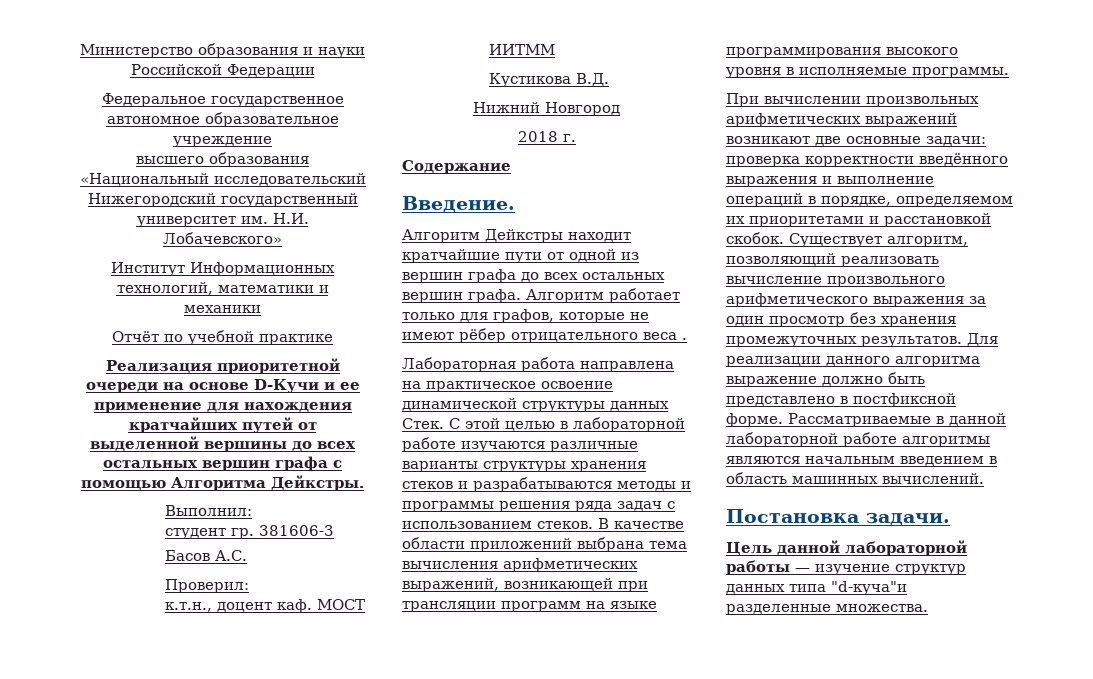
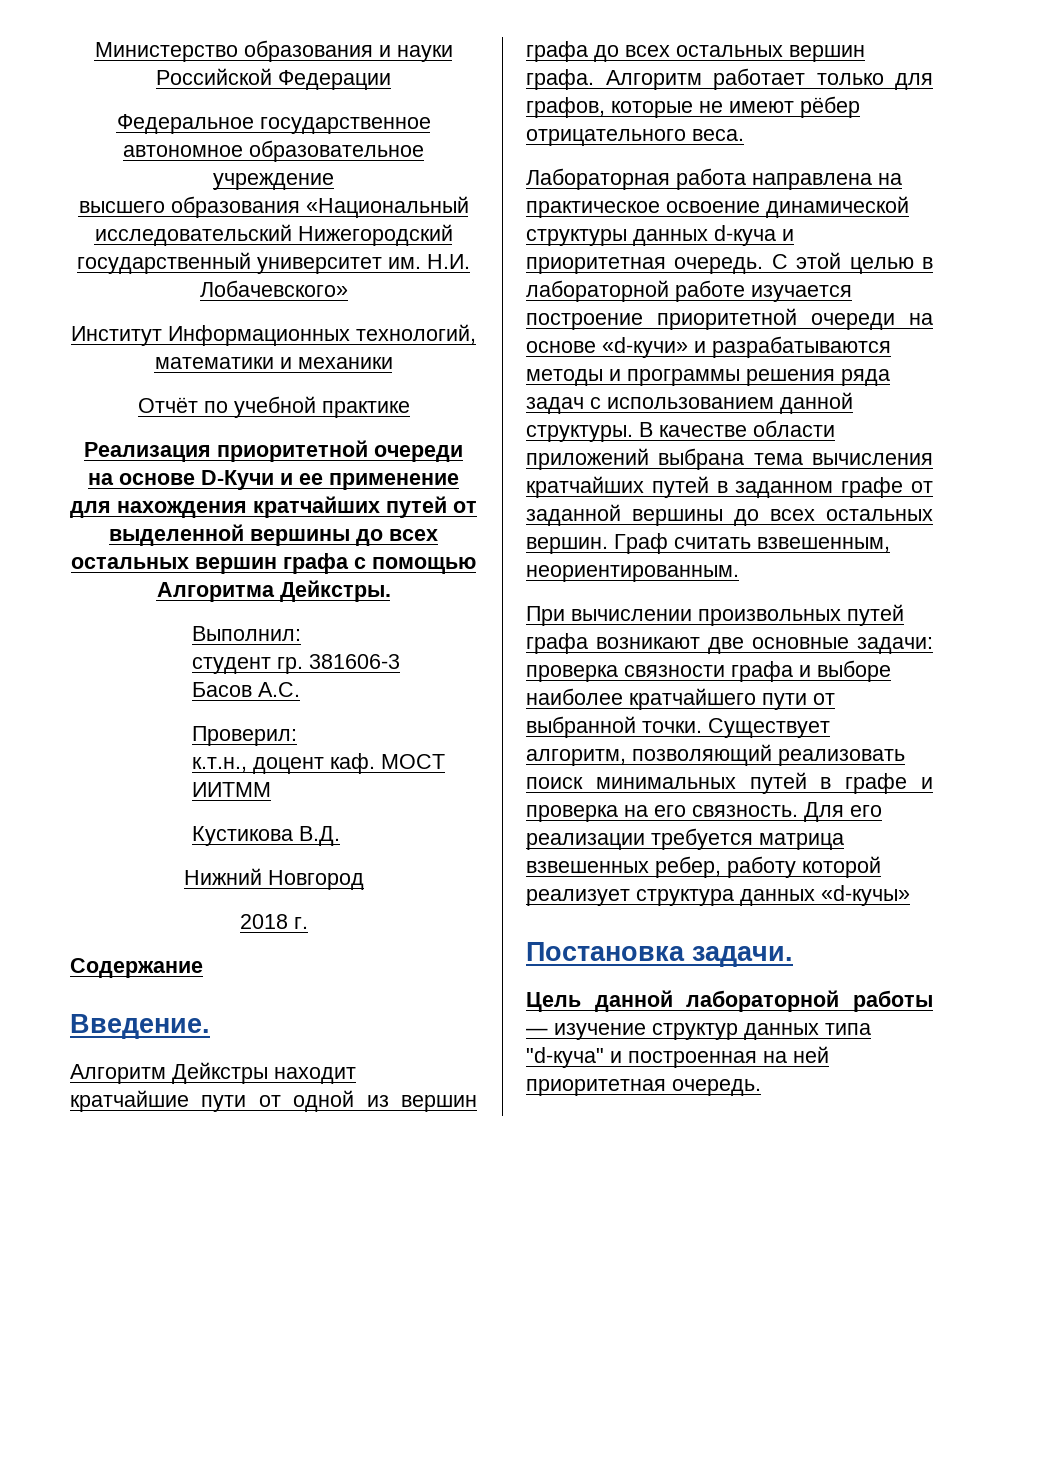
[643,332,687,340] веса . -> [692,129,744,141] веса.
[402,418,444,429] Стек. -> [714,225,794,246] [526,257,764,274] d-куча и приоритетная очередь.
[461,441,638,452] [402,461,646,472] [402,481,453,489] изучаются различные варианты структуры хранения стеков -> [751,285,852,302] [526,308,933,330] [526,337,688,358] изучается построение приоритетной очереди на основе «d-кучи»
[537,521,593,529] стеков. -> [780,392,853,414] [526,425,633,442] данной структуры.
[503,558,638,572] [402,578,648,592] [402,601,657,612] [726,47,958,58] [726,67,1009,78] арифметических выражений, возникающей при трансляции программ на языке программирования высокого уровня в исполняемые программы. -> [526,476,933,498] [526,504,933,526] [526,533,890,554] [526,565,739,582] кратчайших путей в заданном графе от заданной вершины до всех остальных вершин. Граф считать взвешенным, неориентированным.
[726,113,957,127] арифметических выражений -> [847,604,904,626] [526,633,588,654] путей графа
[805,153,1008,167] [726,176,934,187] [726,193,1013,207] [726,213,991,227] [726,232,968,247] [726,253,939,267] [726,276,945,287] [726,293,986,307] [726,312,956,327] [726,333,998,347] [726,356,980,367] [726,372,925,387] [726,393,956,407] [726,413,1006,427] [726,432,990,447] [726,456,997,466] [726,472,984,484] корректности введённого выражения и выполнение операций в порядке, определяемом их приоритетами и расстановкой скобок. Существует алгоритм, позволяющий реализовать вычисление произвольного арифметического выражения за один просмотр без хранения промежуточных результатов. Для реализации данного алгоритма выражение должно быть представлено в постфиксной форме. Рассматриваемые в данной лабораторной работе алгоритмы являются начальным введением в область машинных вычислений. -> [624,660,891,682] [526,688,835,710] [526,716,830,738] [526,744,905,766] [526,772,933,794] [526,802,882,822] [526,828,844,850] [526,856,881,878] [526,885,910,906] связности графа и выборе наиболее кратчайшего пути от выбранной точки. Существует алгоритм, позволяющий реализовать поиск минимальных путей в графе и проверка на его связность. Для его реализации требуется матрица взвешенных ребер, работу которой реализует структура данных «d-кучы»
[831,581,907,595] [726,604,928,615] "d-куча"и разделенные множества. -> [526,1046,829,1068] [526,1079,761,1096] "d-куча" и построенная на ней приоритетная очередь.

